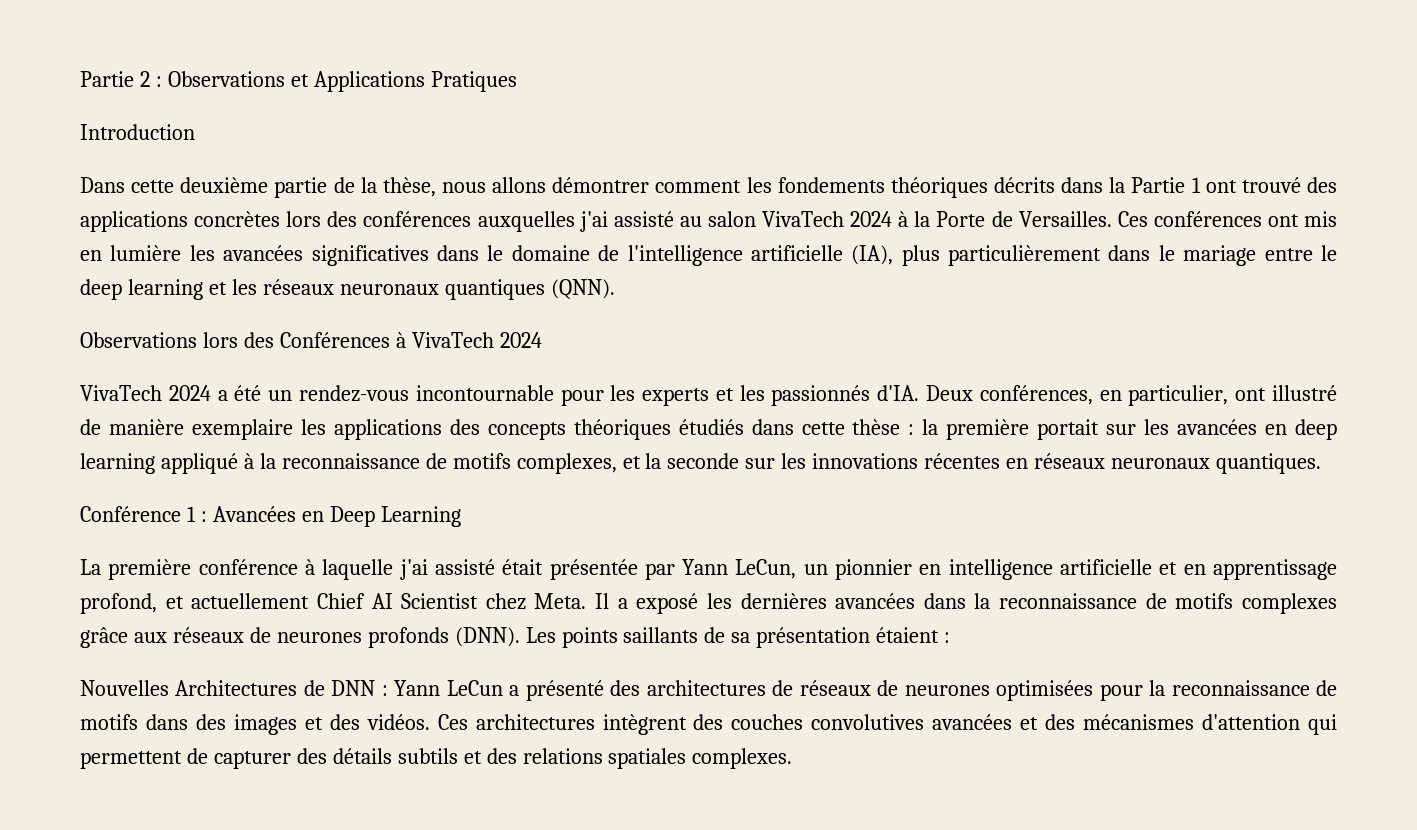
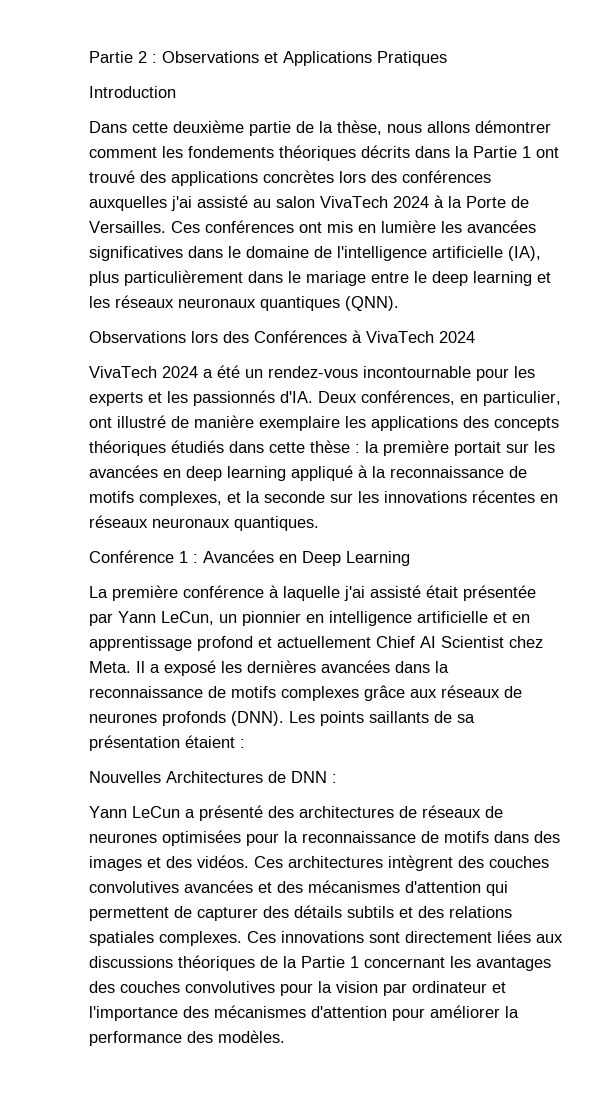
[80,593,157,614] profond, -> [197,636,253,651] profond
(388, 690) none -> (337, 778) //
(793, 758) none -> [247,930,563,943] [89,955,551,971] [89,981,506,996] [89,1005,519,1021] [89,1030,285,1046] Ces innovations sont directement liées aux discussions théoriques de la Partie 1 concernant les avantages des couches convolutives pour la vision par ordinateur et l'importance des mécanismes d'attention pour améliorer la performance des modèles.

